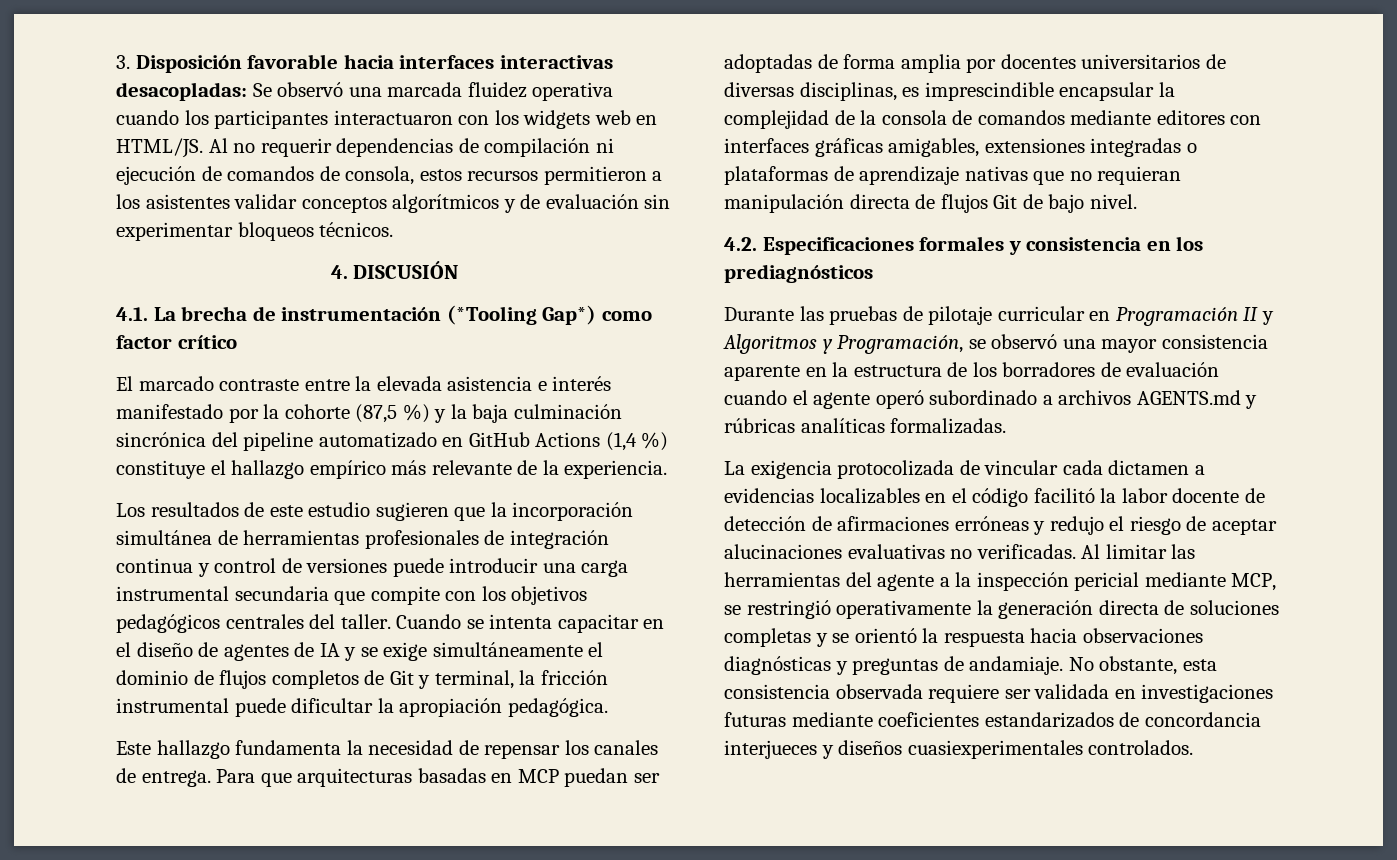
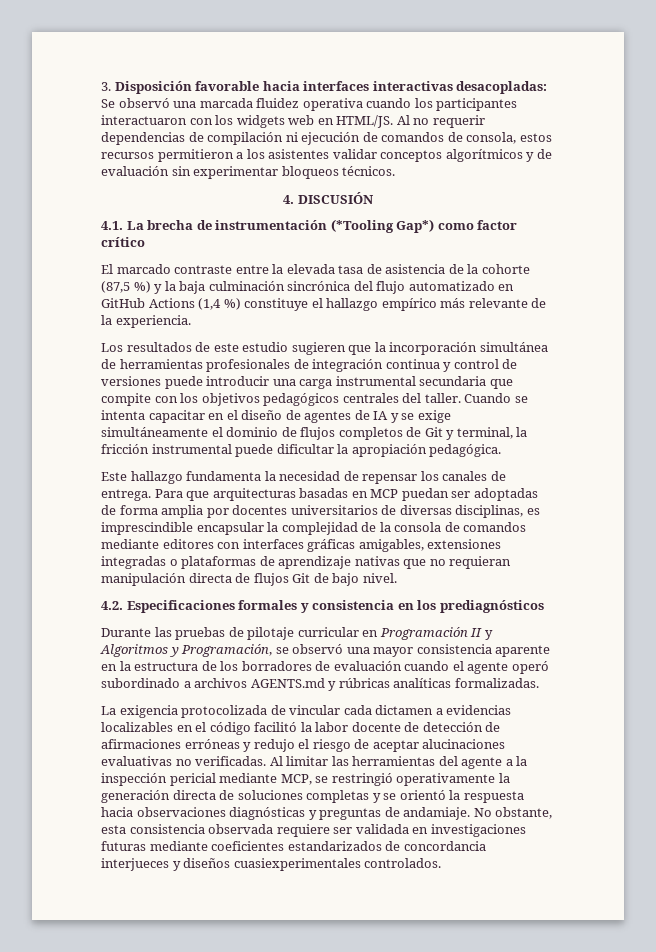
[447,376,612,391] [116,404,259,423] asistencia e interés manifestado por -> [338,264,464,274] tasa de asistencia de
[243,432,314,451] pipeline -> [376,281,406,294] flujo

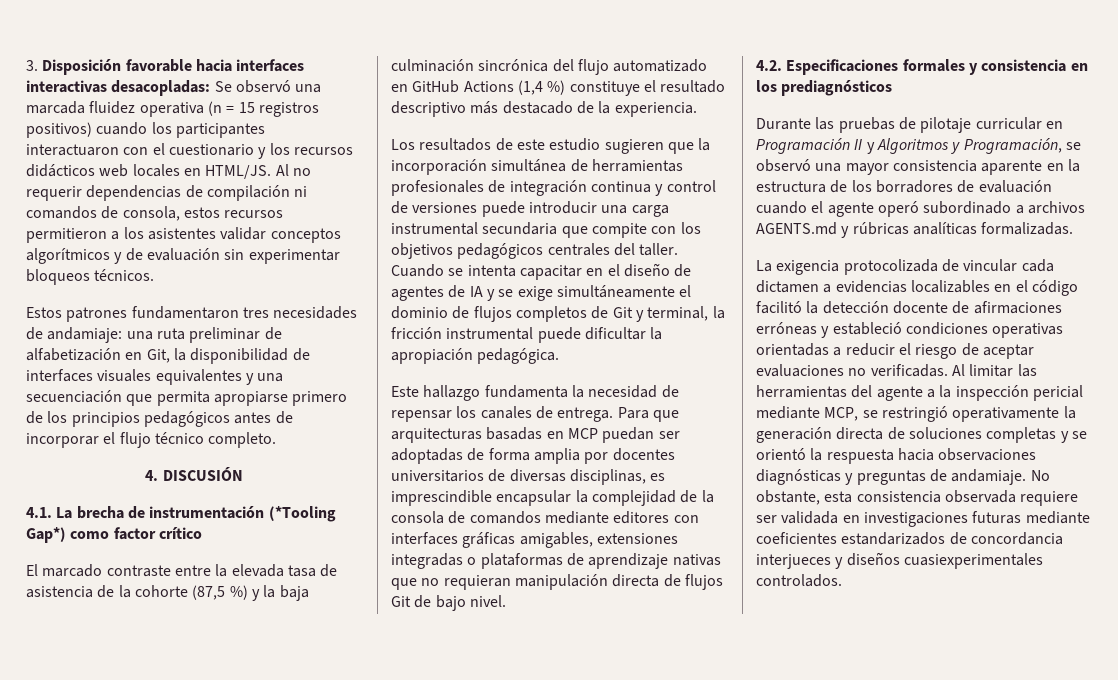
(363, 104) none -> [207,101,319,117] [26,122,92,138] (n = 15 registros positivos)
[215,115,315,128] los widgets web -> [152,143,353,159] [26,164,180,177] el cuestionario y los recursos didácticos web locales
[301,132,378,145] ejecución de -> (308, 191) none
(396, 171) none -> [26,306,358,322] [26,327,282,343] [26,348,310,364] [26,369,284,385] [26,390,348,406] [26,411,293,427] [26,432,277,448] // Estos patrones fundamentaron tres necesidades de andamiaje: una ruta preliminar de alfabetización en Git, la disponibilidad de interfaces visuales equivalentes y una secuenciación que permita apropiarse primero de los principios pedagógicos antes de incorporar el flujo técnico completo.
[326,298,528,311] hallazgo empírico más relevante -> [660,80,726,93] [391,101,573,117] resultado descriptivo más destacado
[315,722,349,732] labor -> [822,301,889,314] detección
[422,722,501,732] detección de -> (970, 307) none
[253,739,295,752] redujo -> [832,322,1064,338] [756,343,895,356] estableció condiciones operativas orientadas a reducir
[422,739,506,749] [101,756,172,766] alucinaciones evaluativas -> [756,364,844,377] evaluaciones

